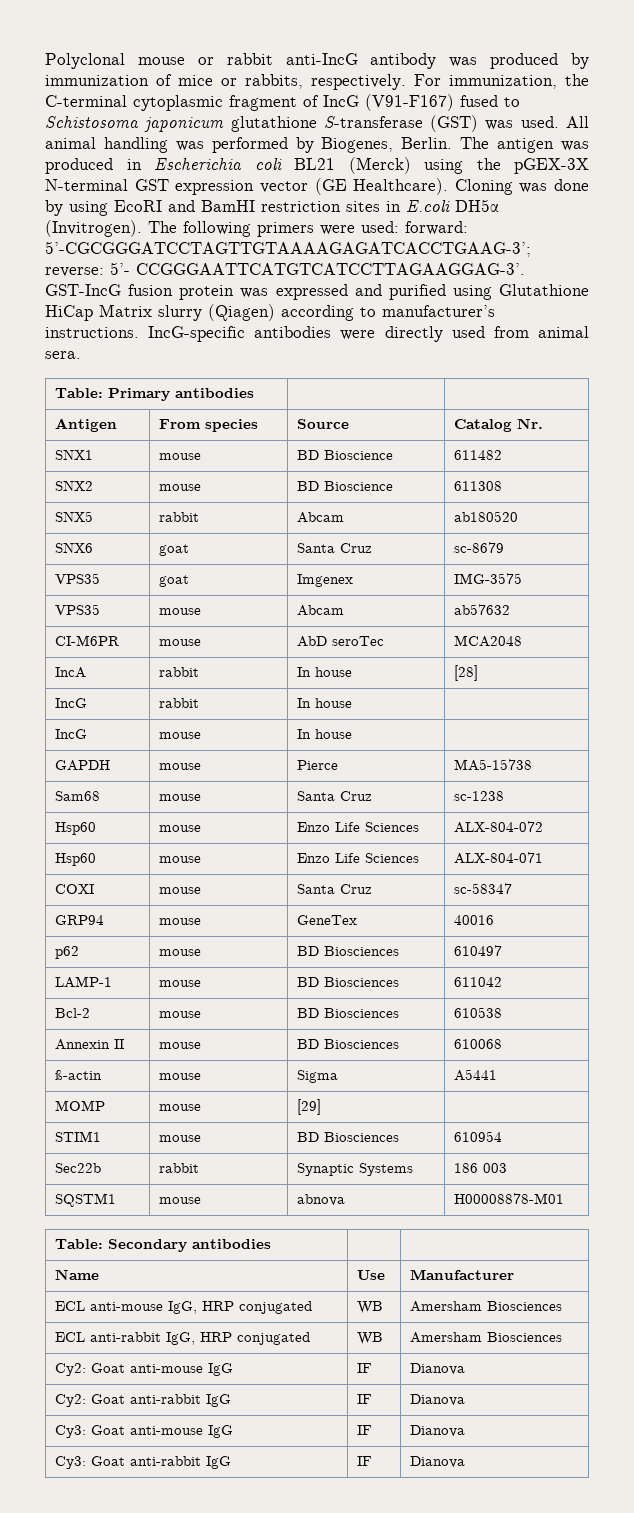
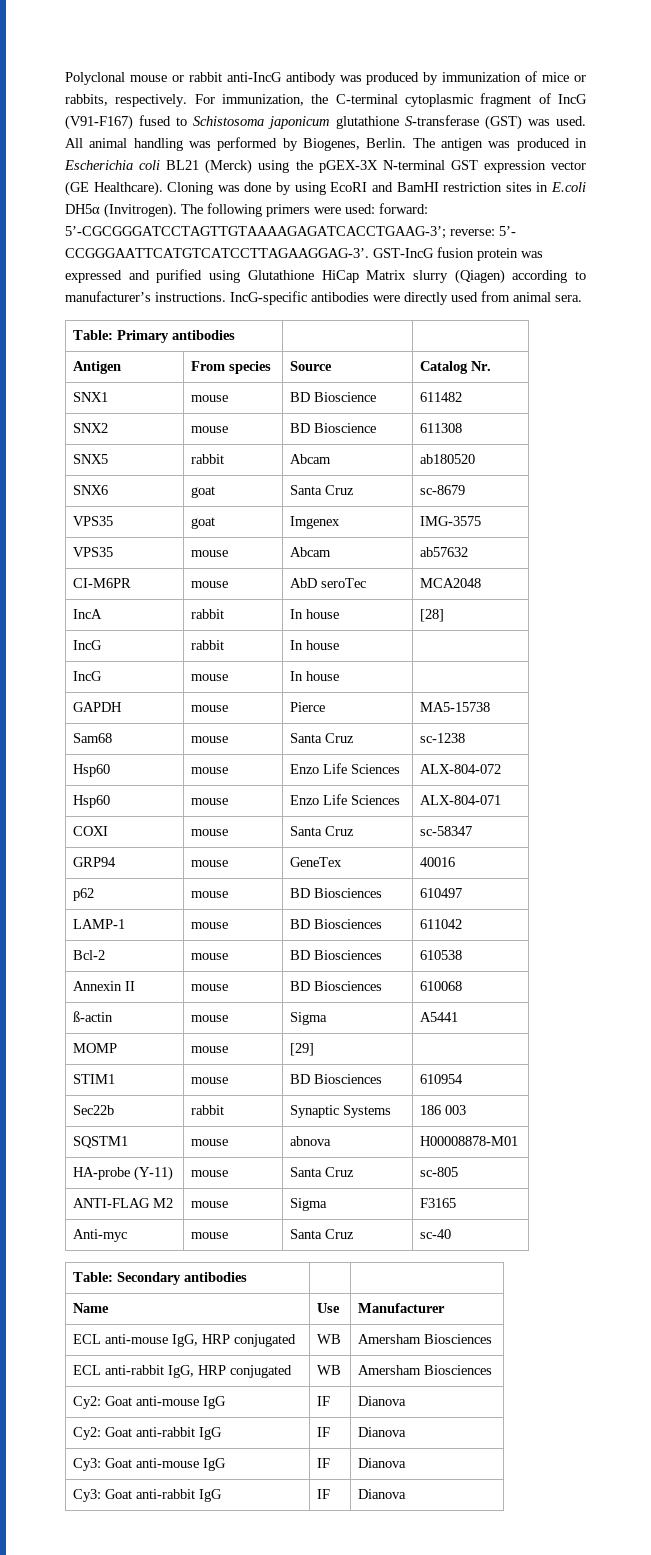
(564, 1198) none -> [73,1166,174,1181] [191,1170,229,1177] [290,1167,355,1177] [420,1167,459,1177] [73,1198,174,1208] [191,1201,229,1208] [290,1198,328,1211] [420,1198,457,1208] [73,1229,128,1242] [191,1232,229,1239] [290,1229,355,1239] [420,1229,452,1239] // HA-probe (Y-11) | mouse | Santa Cruz | sc-805 // ANTI-FLAG M2 | mouse | Sigma | F3165 // Anti-myc | mouse | Santa Cruz | sc-40

